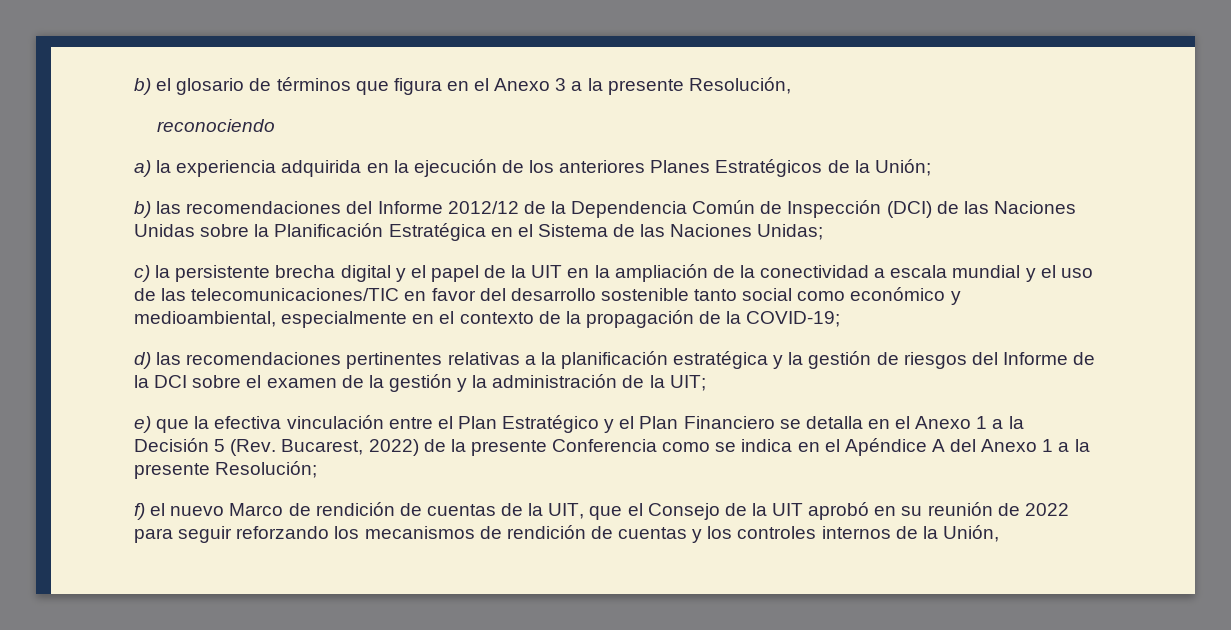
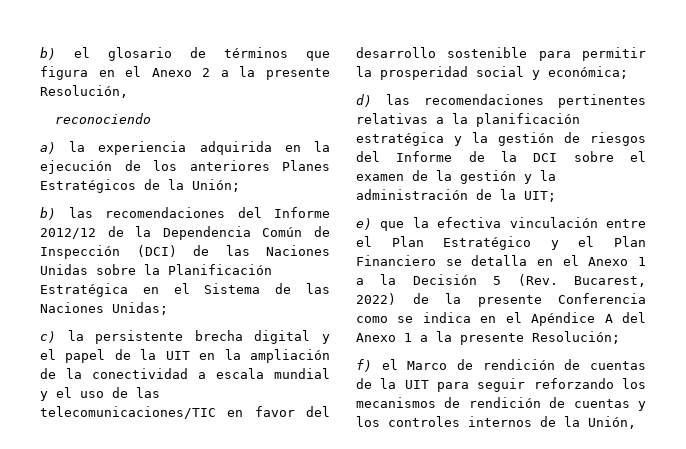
[555,78,567,91] 3 -> [202,68,211,77] 2
[694,287,961,305] [134,310,841,328] tanto social como económico y medioambiental, especialmente en el contexto de la propagación de la COVID-19; -> [538,47,646,61] [356,66,628,80] para permitir la prosperidad social y económica;
[170,506,225,516] nuevo -> (398, 364) none
[548,502,1069,520] UIT, que el Consejo de la UIT aprobó en su reunión de 2022 -> [404,380,429,389] UIT

